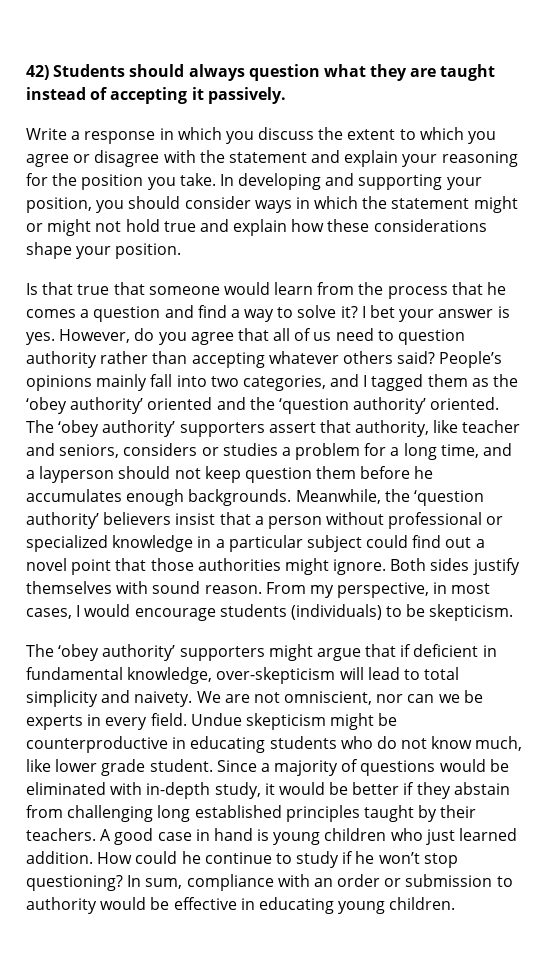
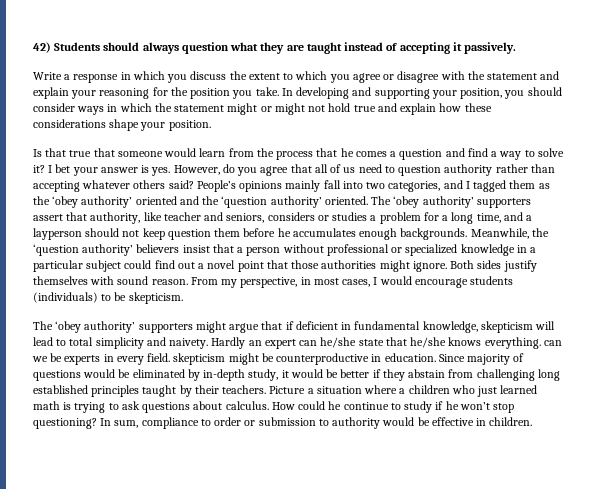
[216,667,336,684] over-skepticism -> [480,321,533,333] skepticism
[196,691,404,705] We are not omniscient, nor -> [211,337,541,349] Hardly an expert can he/she state that he/she knows everything.
[190,713,242,726] Undue -> (171, 357) none
[190,736,523,753] [26,759,270,776] educating students who do not know much, like lower grade student. Since a -> [384,353,465,362] education. Since
[110,782,143,795] with -> [187,369,200,381] by
[100,828,518,845] [26,851,93,864] A good case in hand is young children who just learned addition. -> [269,385,538,397] [33,401,269,413] Picture a situation where a children who just learned math is trying to ask questions about calculus.
[277,874,333,887] with an -> [200,419,211,426] to
[258,897,386,914] educating young -> (487, 422) none

